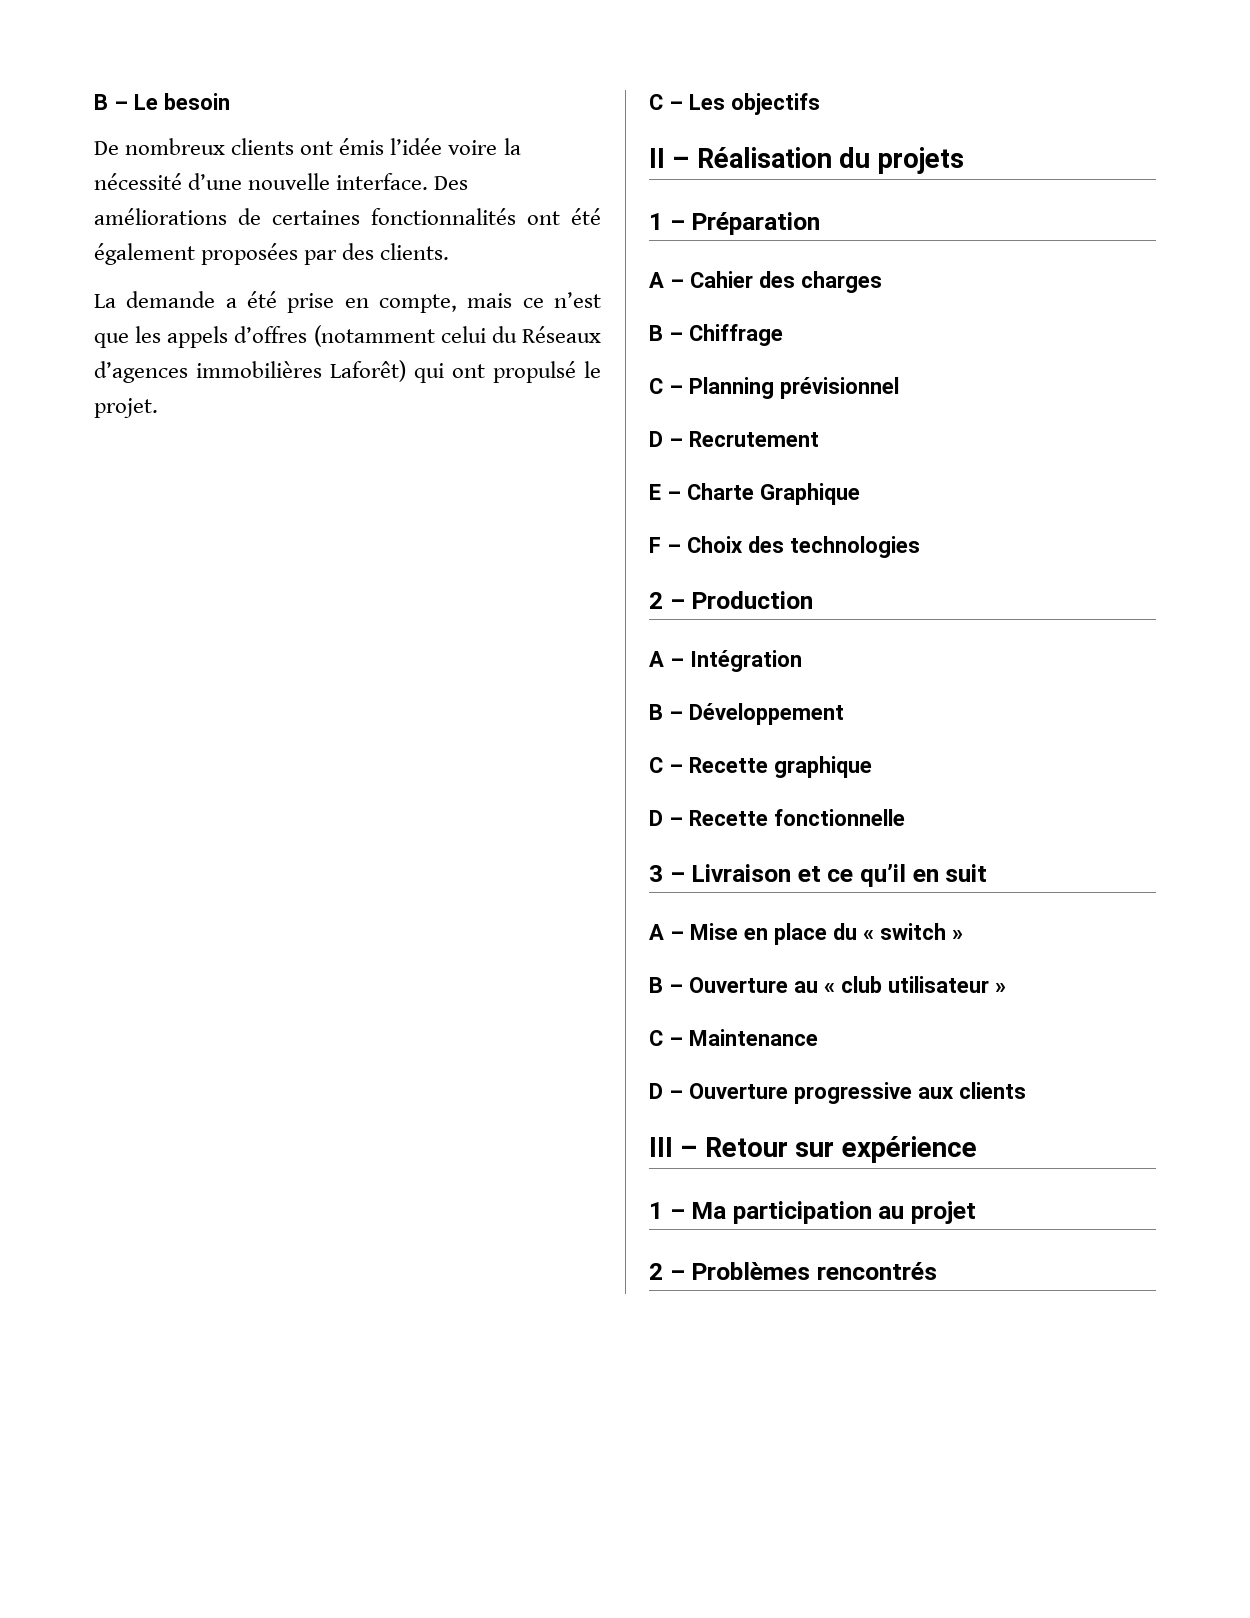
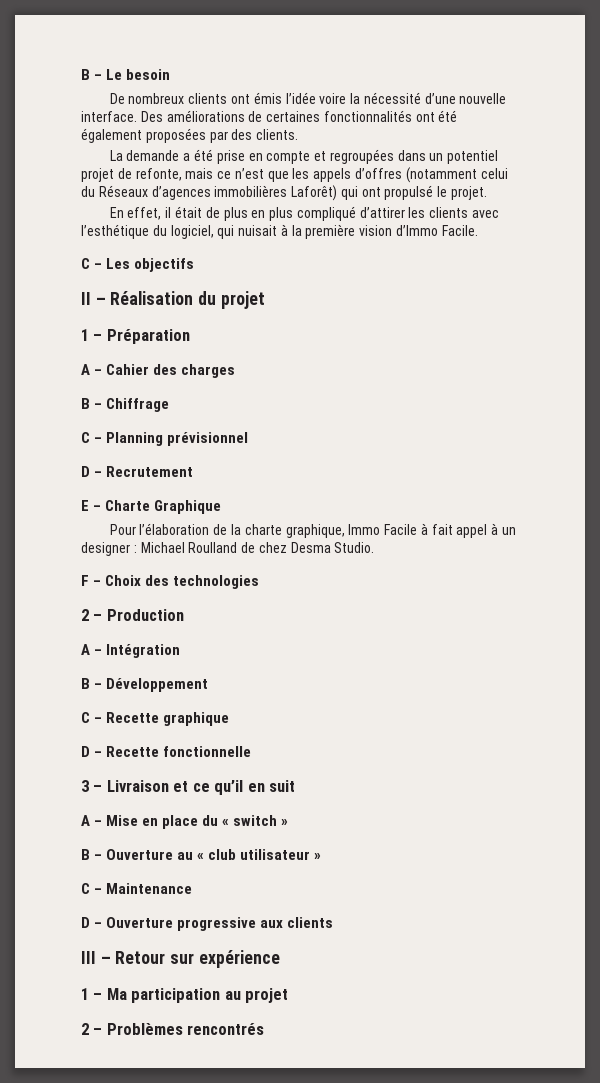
[379,294,457,313] compte, -> [266,149,499,164] [81,168,182,182] compte et regroupées dans un potentiel projet de refonte,
(158, 408) none -> [109,206,499,221] [81,224,478,239] // En effet, il était de plus en plus compliqué d’attirer les clients avec l’esthétique du logiciel, qui nuisait à la première vision d’Immo Facile.
[877,147,964,174] projets -> [220,291,265,309] projet
(860, 494) none -> [109,523,516,538] [81,542,375,556] // Pour l’élaboration de la charte graphique, Immo Facile à fait appel à un designer : Michael Roulland de chez Desma Studio.

